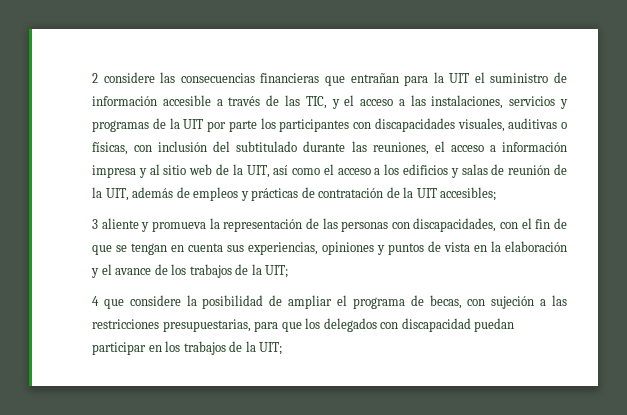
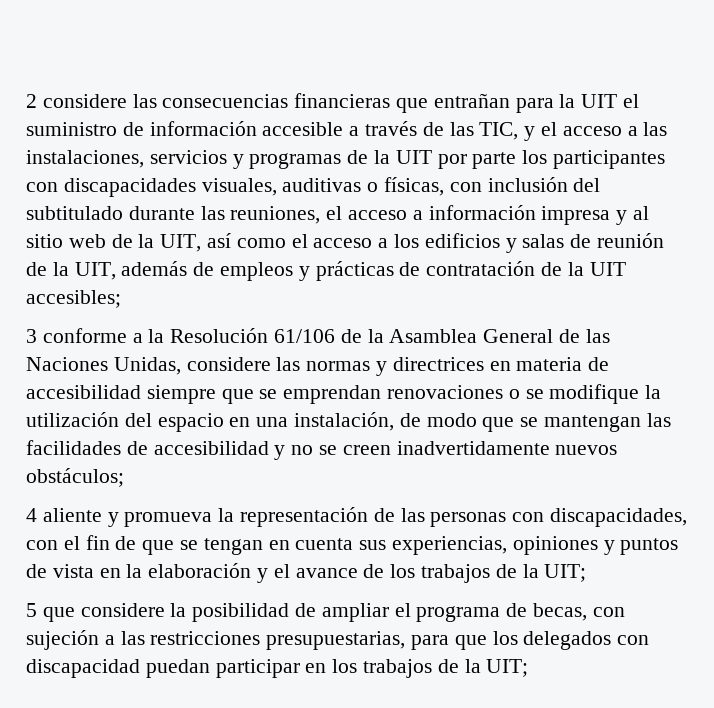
(98, 224) none -> [42,328,610,343] [26,357,610,376] [26,384,662,404] [26,412,671,432] [26,440,618,460] [26,468,124,487] [26,508,37,522] conforme a la Resolución 61/106 de la Asamblea General de las Naciones Unidas, considere las normas y directrices en materia de accesibilidad siempre que se emprendan renovaciones o se modifique la utilización del espacio en una instalación, de modo que se mantengan las facilidades de accesibilidad y no se creen inadvertidamente nuevos obstáculos; // 4
[92,296,99,306] 4 -> [26,603,37,617] 5

